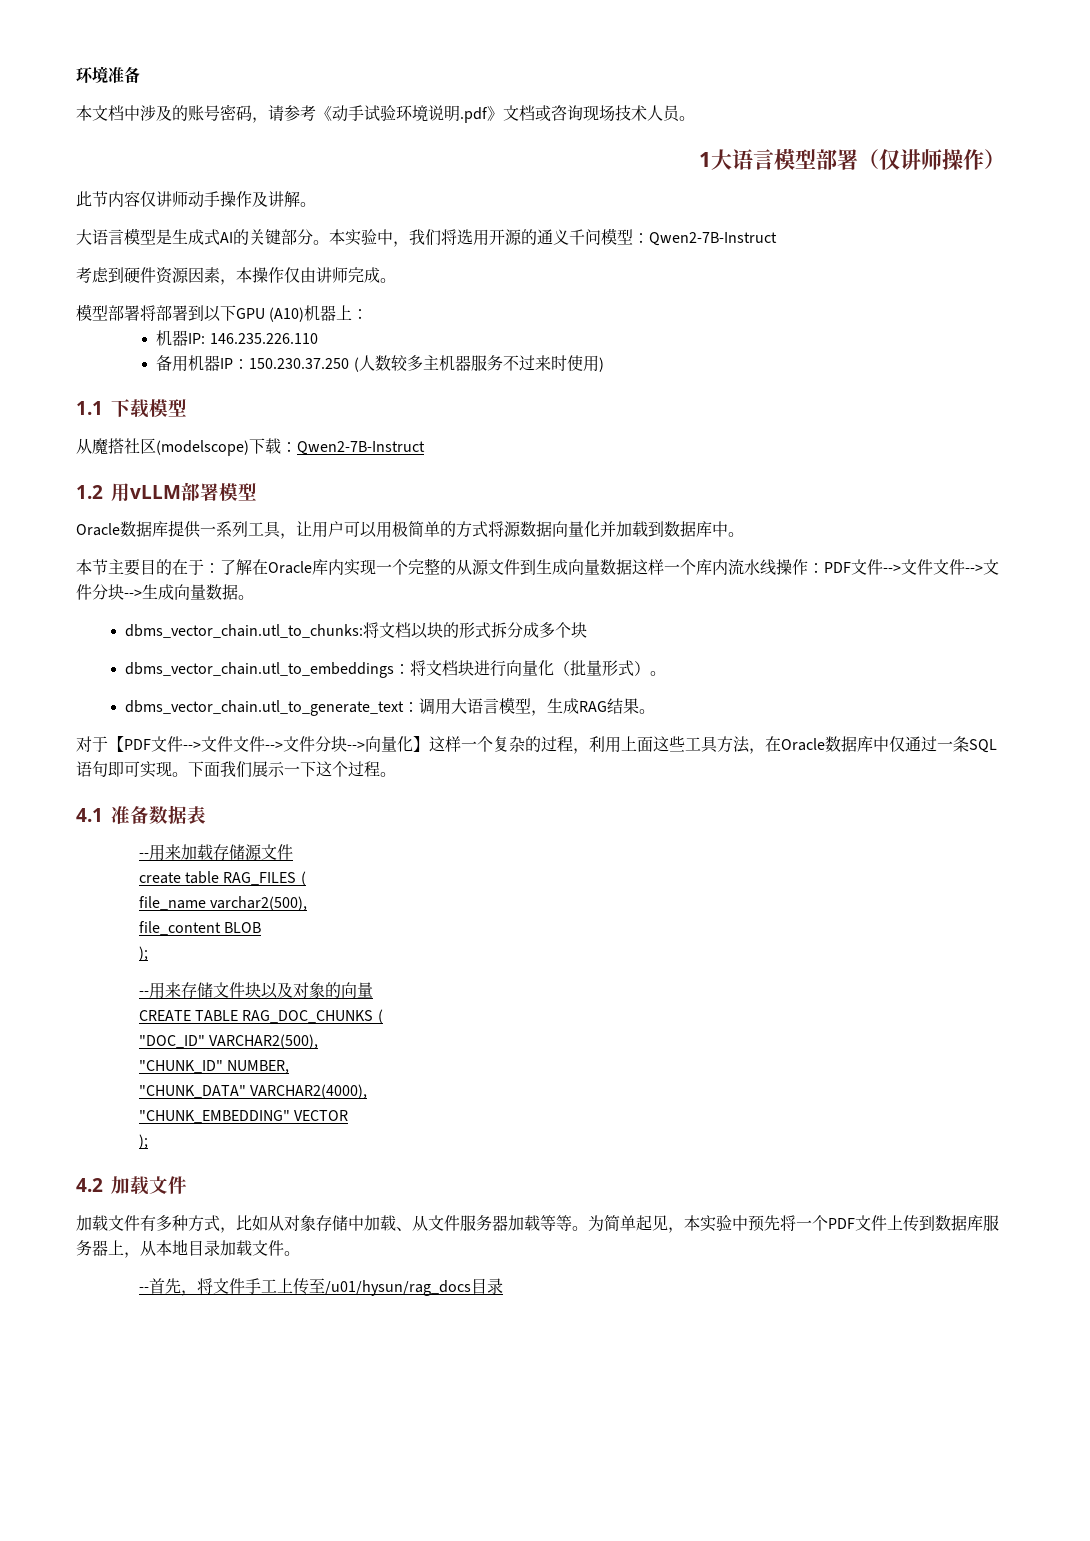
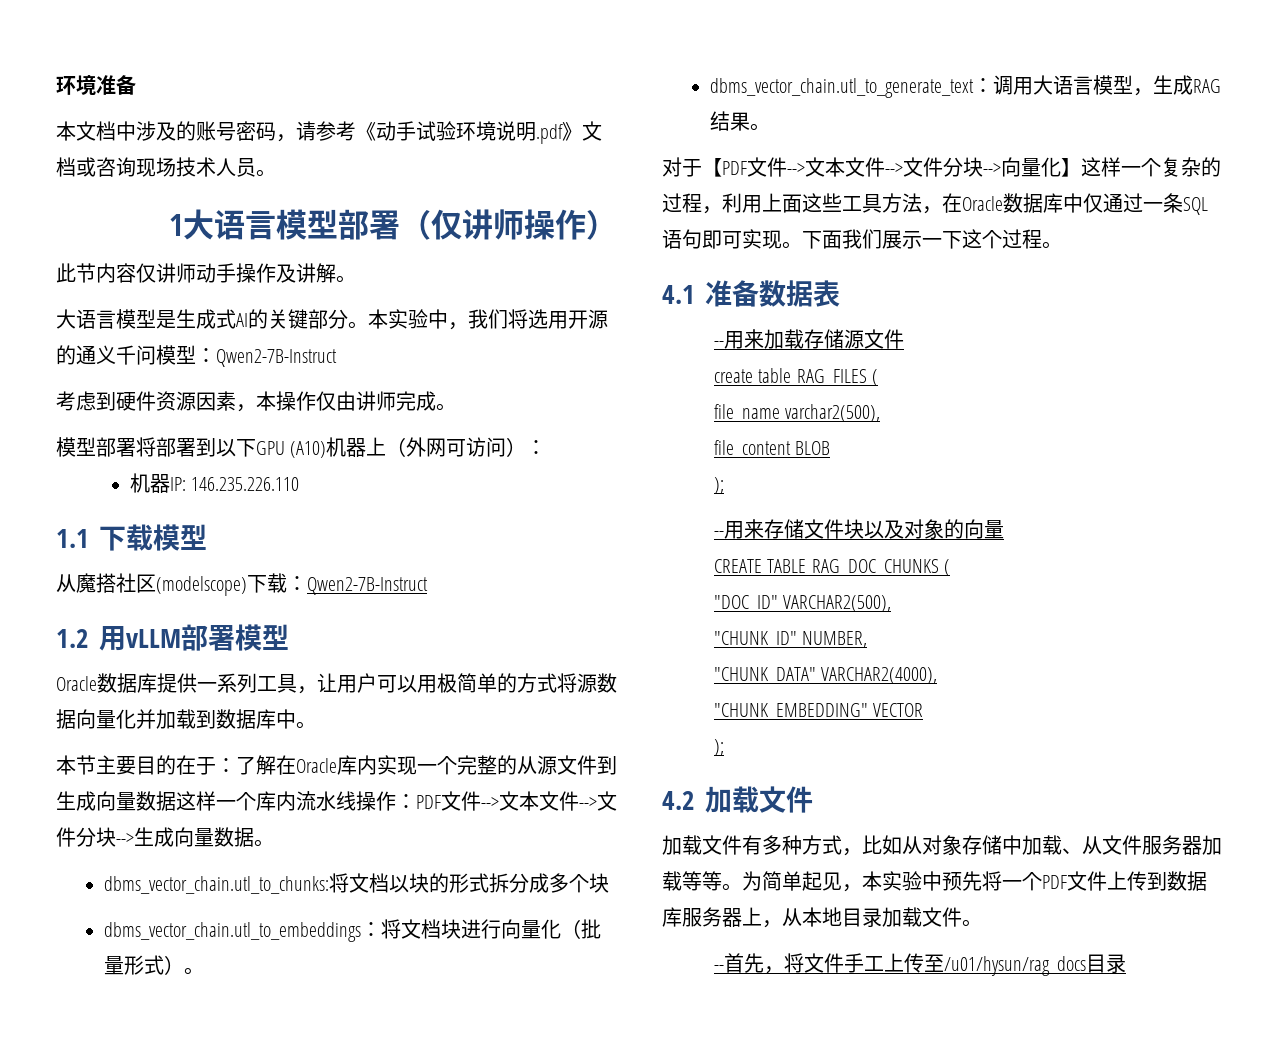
(353, 312) none -> [386,437,527,457] （外网可访问）
[156,355,604,372] // 备用机器IP：150.230.37.250 (人数较多主机器服务不过来时使用) -> (300, 484) none
[917,559,933,575] 件 -> [519,791,539,811] 本
[217,736,233,752] 件 -> [825,157,845,177] 本

